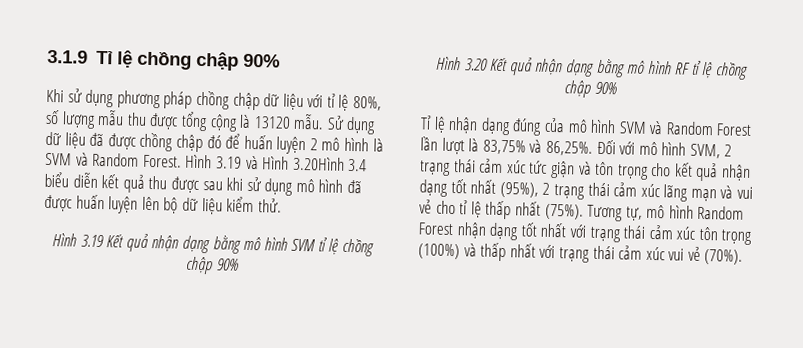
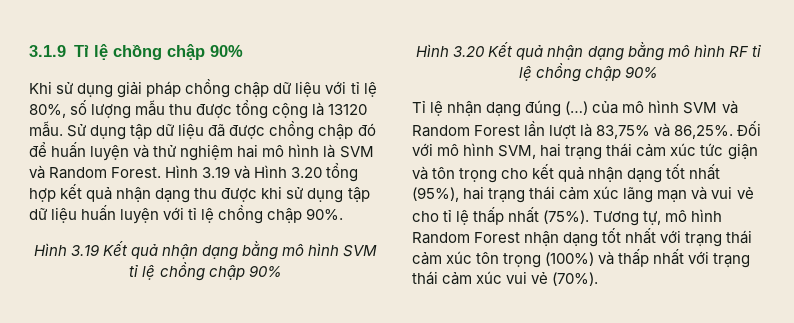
[116,90,161,109] phương -> [117,81,143,98] giải
(377, 125) none -> [130,123,153,140] tập
[309,138,318,151] 2 -> [133,144,259,161] và thử nghiệm hai
[292,156,368,172] [44,171,223,193] 3.20Hình 3.4 biểu diễn kết quả thu được sau -> [291,163,359,182] [29,184,258,203] 3.20 tổng hợp kết quả nhận dạng thu được
[295,178,363,194] [44,194,282,215] mô hình đã được huấn luyện lên bộ dữ liệu kiểm thử. -> [347,186,370,203] [29,205,344,224] tập dữ liệu huấn luyện với tỉ lệ chồng chập 90%.
(543, 127) none -> [565,101,589,115] (…)
[724,144,733,157] 2 -> [540,143,562,157] hai
[542,182,551,195] 2 -> [463,186,485,200] hai

